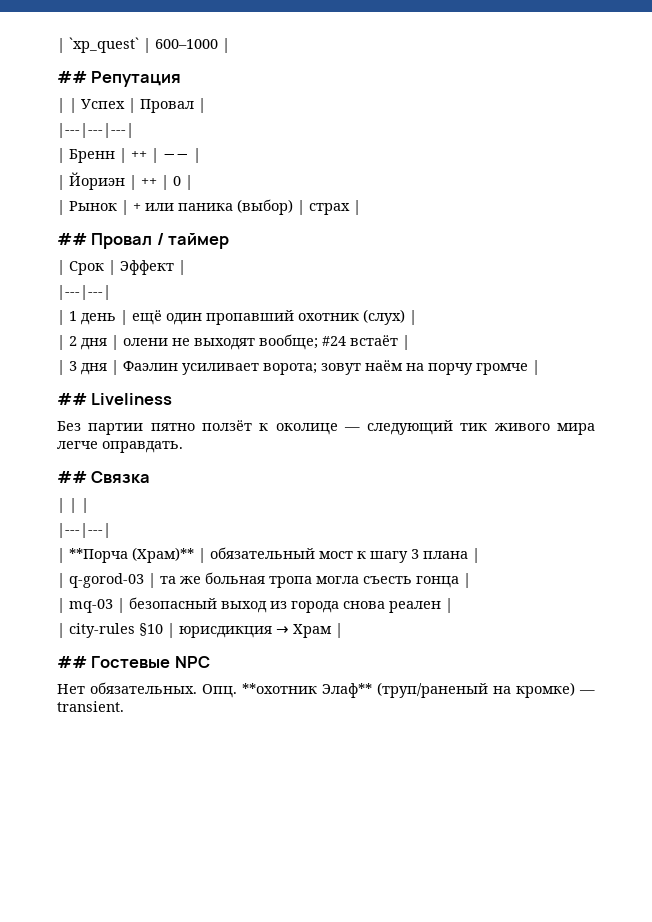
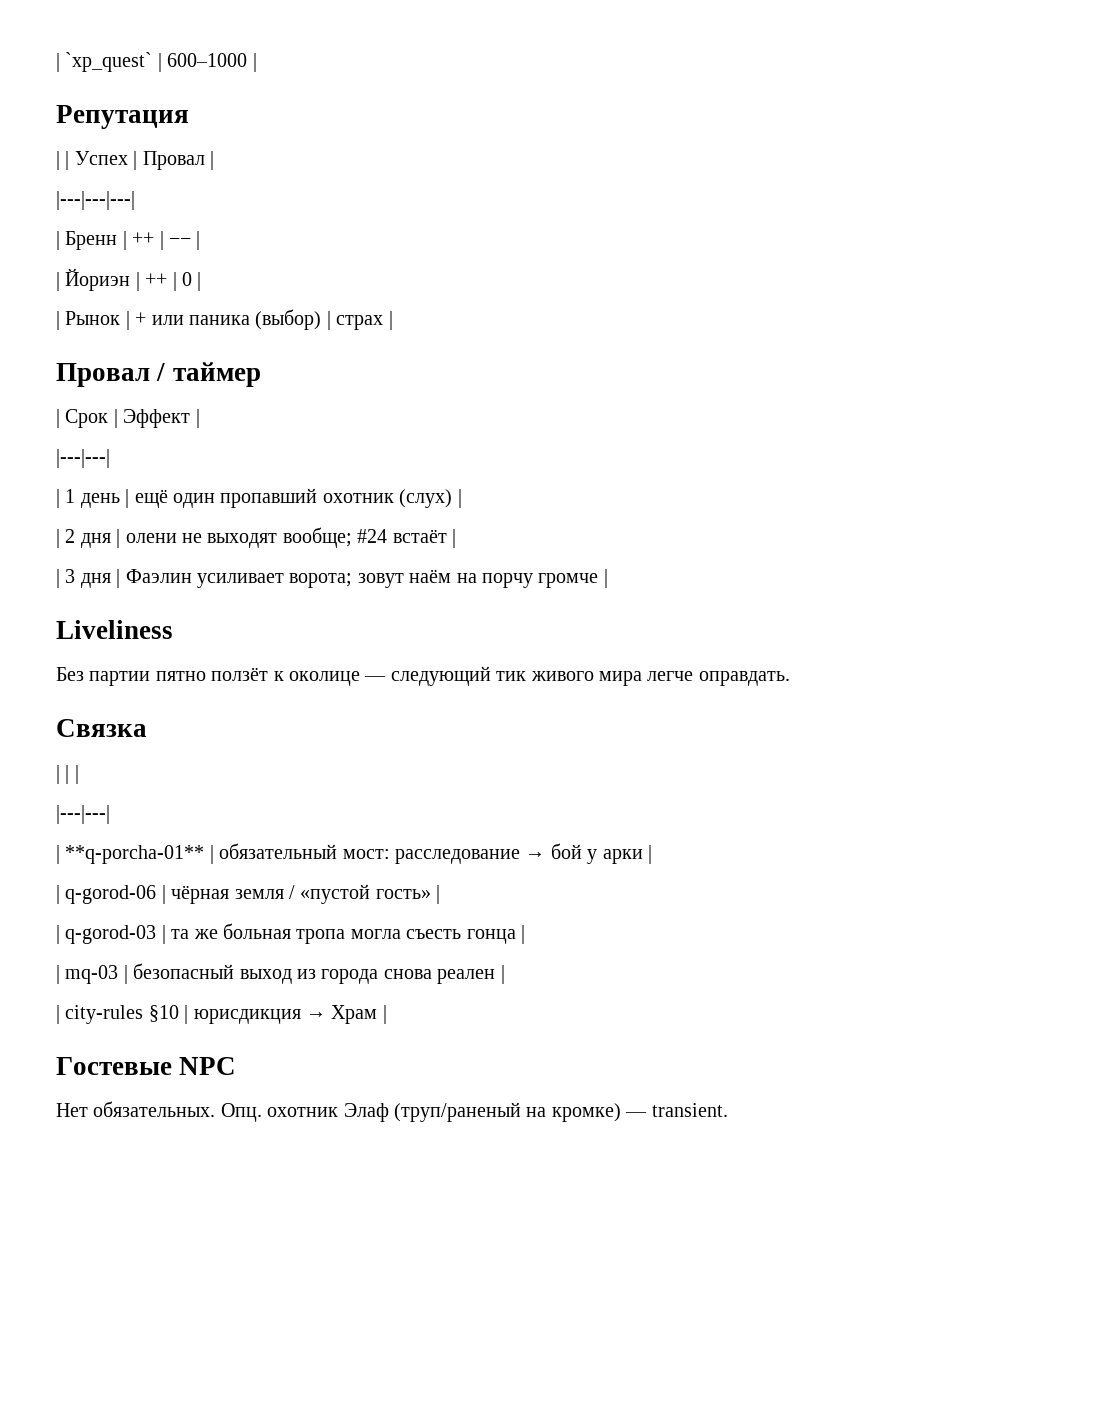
[57,71,87,83] ## -> (257, 62) none
[57,233,87,245] ## -> (393, 320) none
[57,393,87,405] ## -> (608, 578) none
[57,471,87,483] ## -> (790, 678) none
[69,547,468,563] **Порча (Храм)** | обязательный мост к шагу 3 плана -> [65,843,652,864] [56,884,431,904] **q-porcha-01** | обязательный мост: расследование → бой у арки | // | q-gorod-06 | чёрная земля / «пустой гость»
[57,656,87,668] ## -> (387, 1014) none
[242,683,372,698] **охотник Элаф** -> [267,1103,389,1122] охотник Элаф

